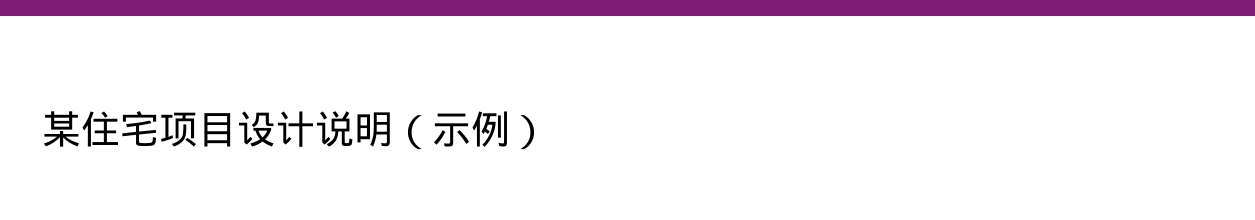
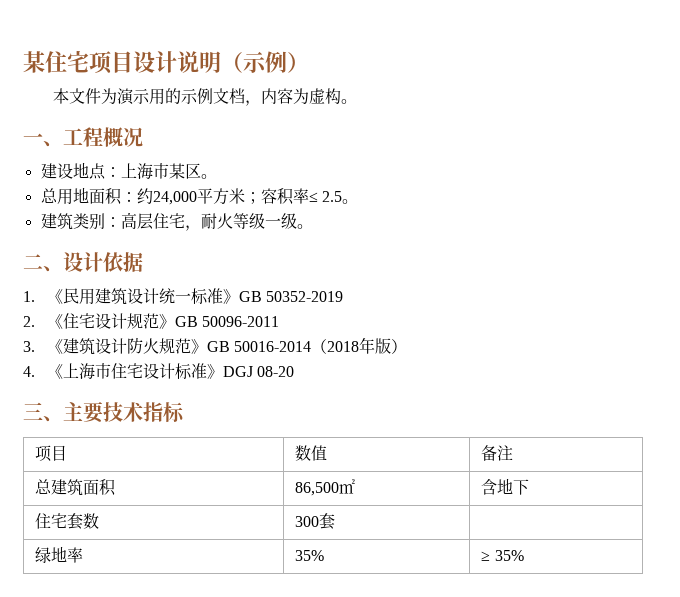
(549, 132) none -> [53,88,358,106] [23,127,143,147] [40,162,217,180] [40,187,358,205] [40,212,313,231] [23,252,143,272] [23,288,343,305] [23,313,279,329] [23,337,407,355] [23,363,294,380] [23,402,185,423] [35,445,68,462] [295,445,328,461] [481,445,514,461] [35,479,117,496] [295,479,356,496] [481,478,530,495] [35,513,100,530] [295,513,336,530] [35,546,84,563] [295,550,325,561] [481,550,524,561] // 本文件为演示用的示例文档，内容为虚构。 // 一、工程概况 // 建设地点：上海市某区。 // 总用地面积：约24,000平方米；容积率≤ 2.5。 // 建筑类别：高层住宅，耐火等级一级。 // 二、设计依据 // 1.《民用建筑设计统一标准》GB 50352-2019 // 2.《住宅设计规范》GB 50096-2011 // 3.《建筑设计防火规范》GB 50016-2014（2018年版） // 4.《上海市住宅设计标准》DGJ 08-20 // 三、主要技术指标 // 项目 | 数值 | 备注 // 总建筑面积 | 86,500㎡ | 含地下 // 住宅套数 | 300套 | // 绿地率 | 35% | ≥ 35%

